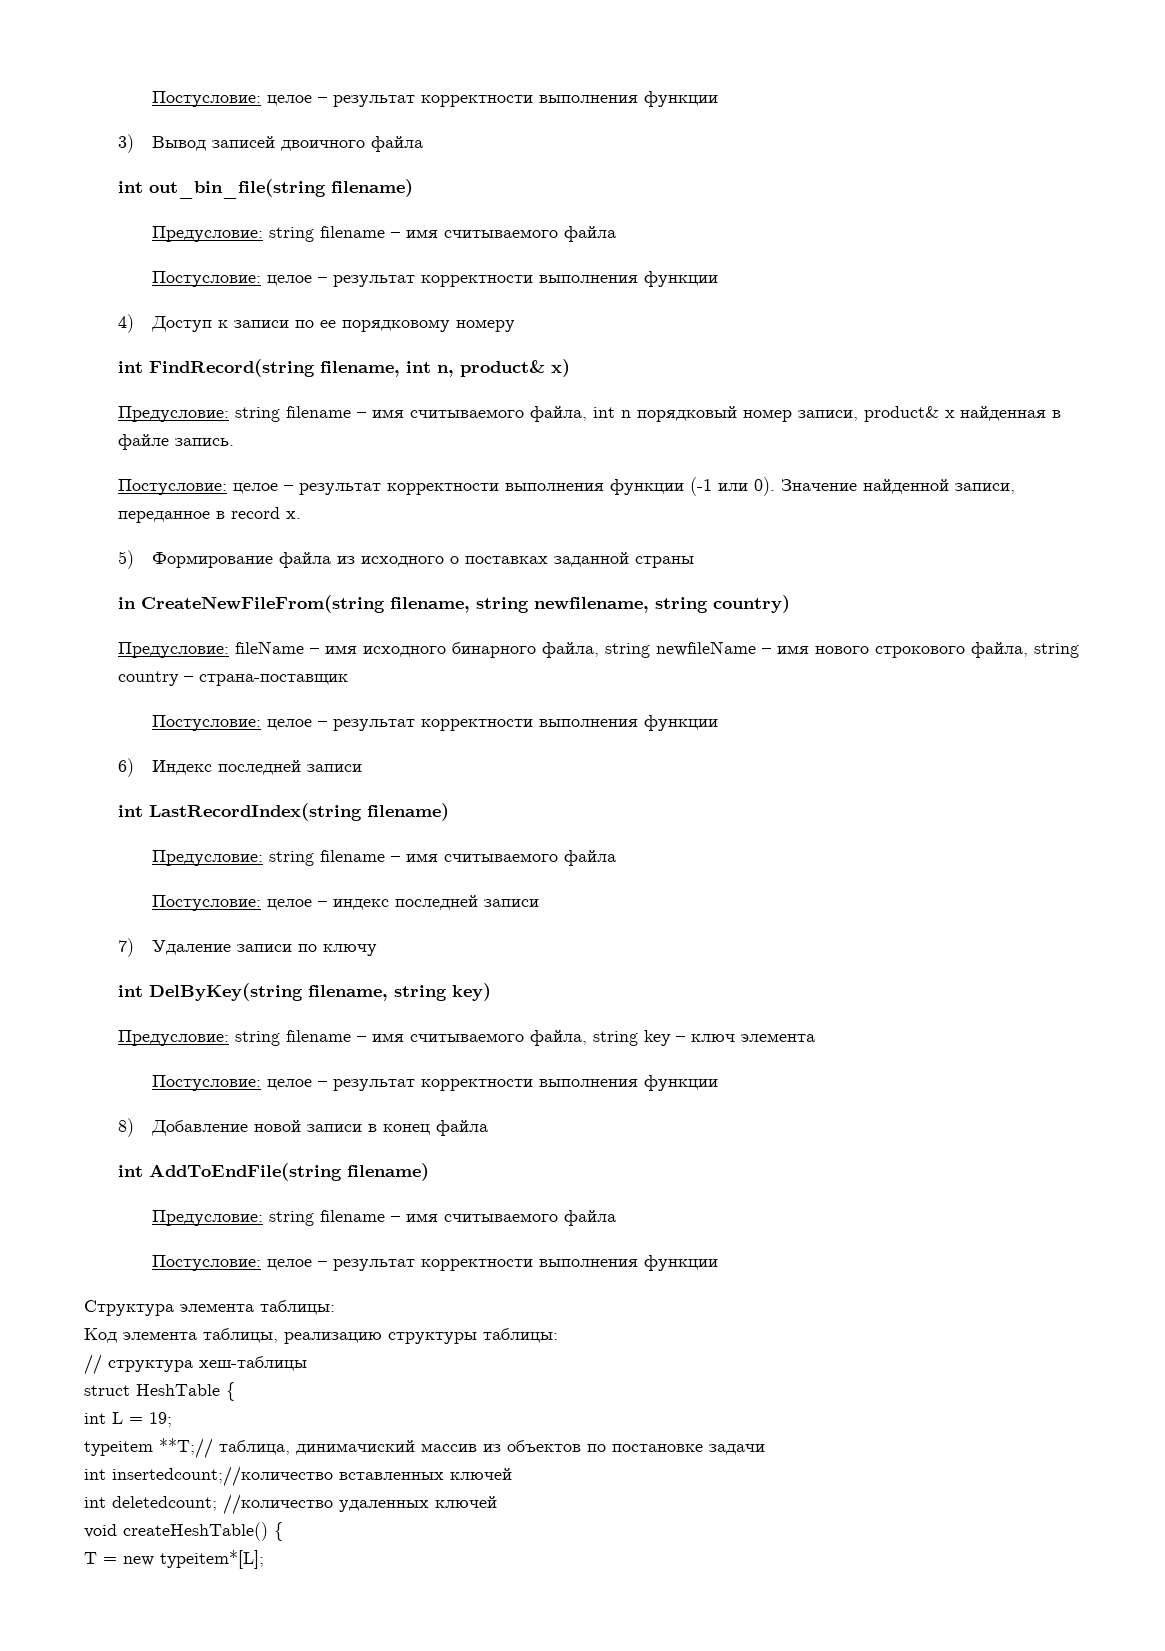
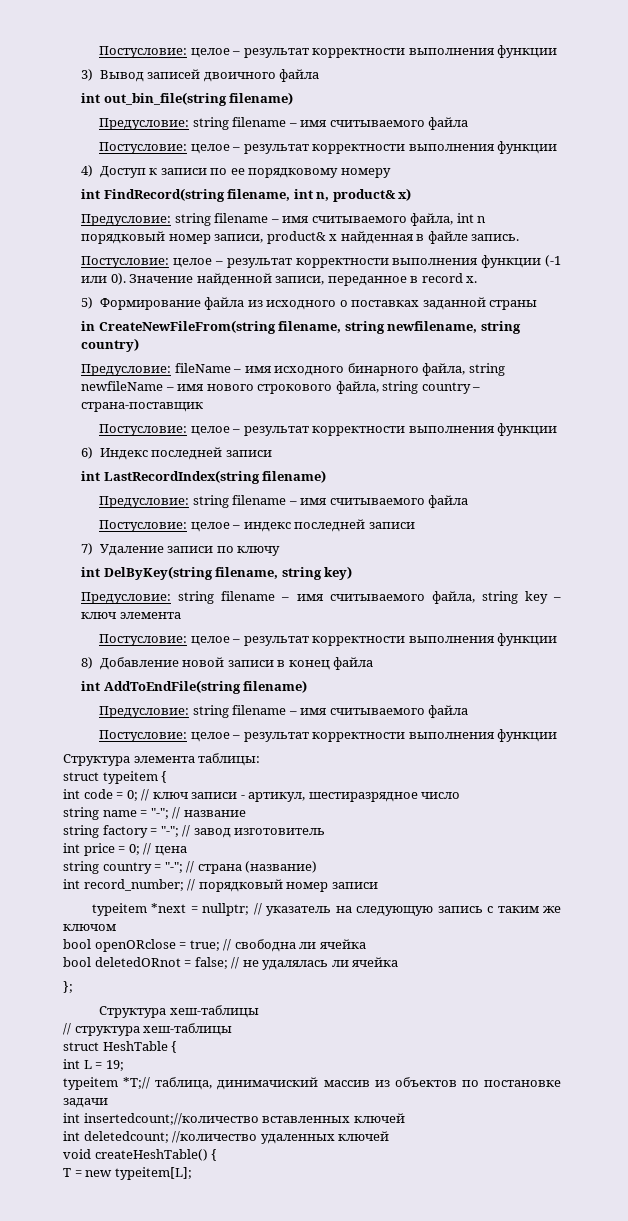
[84,1328,558,1344] Код элемента таблицы, реализацию структуры таблицы: -> [63,771,168,784] [63,789,461,802] [63,807,246,820] [63,825,326,838] [63,843,187,856] [63,861,318,874] [63,879,378,892] [91,903,561,916] [63,924,116,931] [63,939,366,952] [63,957,399,970] [63,981,73,993] [99,1005,259,1018] struct typeitem { // int code = 0; // ключ записи - артикул, шестиразрядное число // string name = "-"; // название // string factory = "-"; // завод изготовитель // int price = 0; // цена // string country = "-"; // страна (название) // int record_number; // порядковый номер записи // typeitem *next = nullptr; // указатель на следующую запись с таким же ключом // bool openORclose = true; // свободна ли ячейка // bool deletedORnot = false; // не удалялась ли ячейка // }; // Структура хеш-таблицы
[159,1438,213,1459] **T;// -> [123,1077,151,1089] *T;//
[160,1550,264,1569] typeitem*[L]; -> [114,1167,192,1180] typeitem[L];

